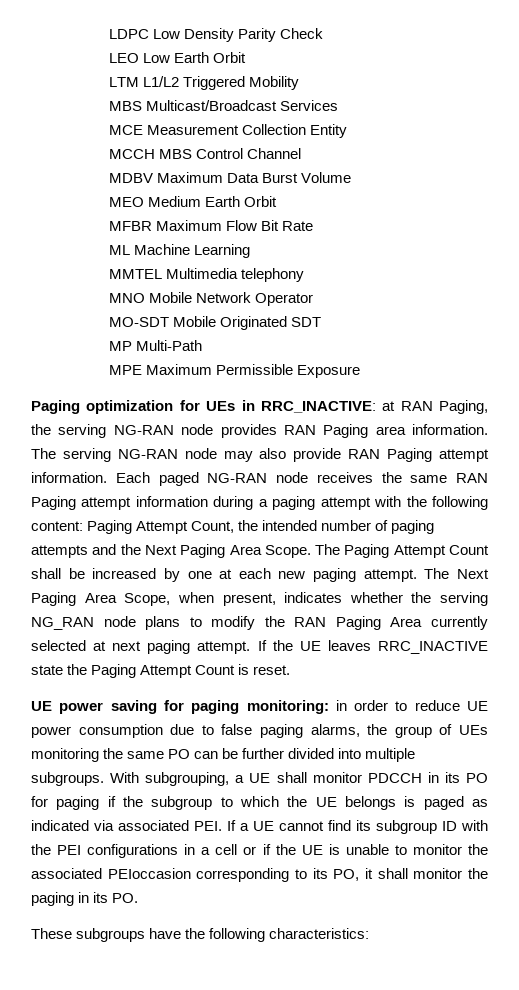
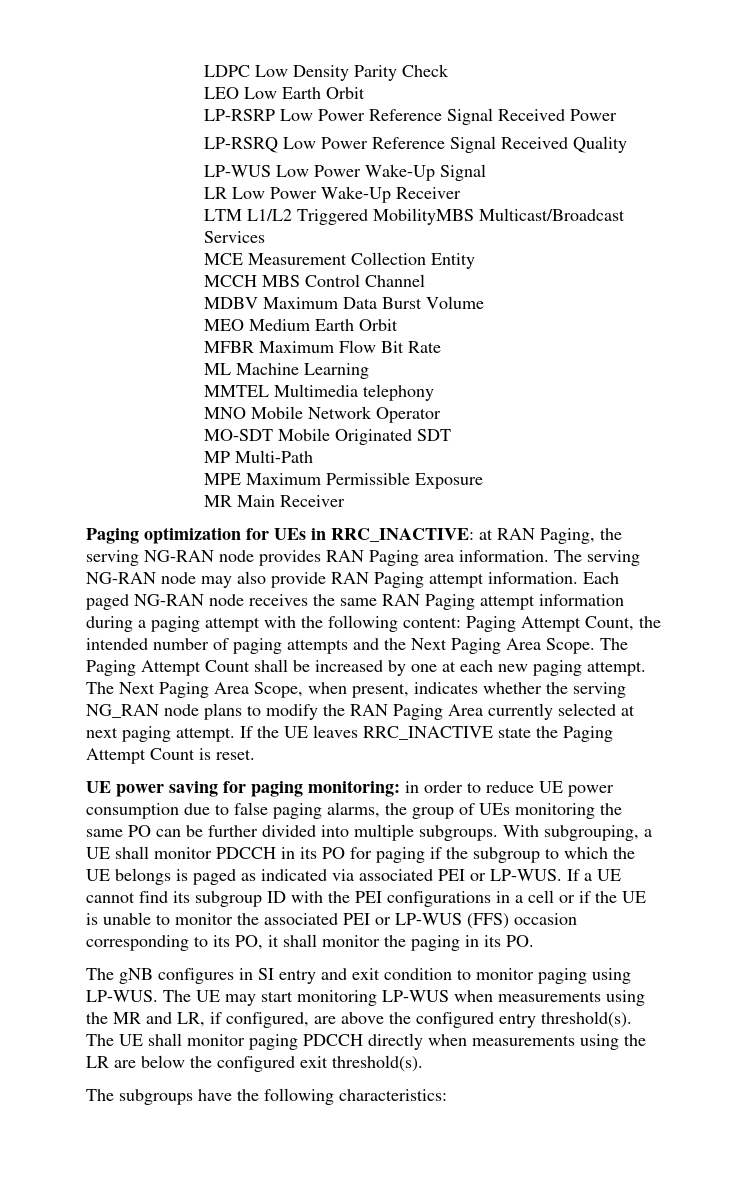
(247, 57) none -> [204,108,618,125] [204,136,628,153] [204,164,487,181] [204,186,462,203] // LP-RSRP Low Power Reference Signal Received Power // LP-RSRQ Low Power Reference Signal Received Quality // LP-WUS Low Power Wake-Up Signal // LR Low Power Wake-Up Receiver
[249,76,300,90] [109,101,143,111] Mobility // MBS -> [373,208,475,225] MobilityMBS
(361, 371) none -> [204,495,346,507] // MR Main Receiver
[194,821,222,831] PEI. -> [438,869,562,881] PEI or LP-WUS.
[107,868,191,879] PEIoccasion -> [343,913,577,929] PEI or LP-WUS (FFS) occasion
[31,928,72,939] These -> [86,968,631,984] [86,990,645,1006] [86,1011,632,1028] [86,1033,646,1050] [86,1055,423,1072] [86,1089,114,1101] The gNB configures in SI entry and exit condition to monitor paging using LP-WUS. The UE may start monitoring LP-WUS when measurements using the MR and LR, if configured, are above the configured entry threshold(s). The UE shall monitor paging PDCCH directly when measurements using the LR are below the configured exit threshold(s). // The

